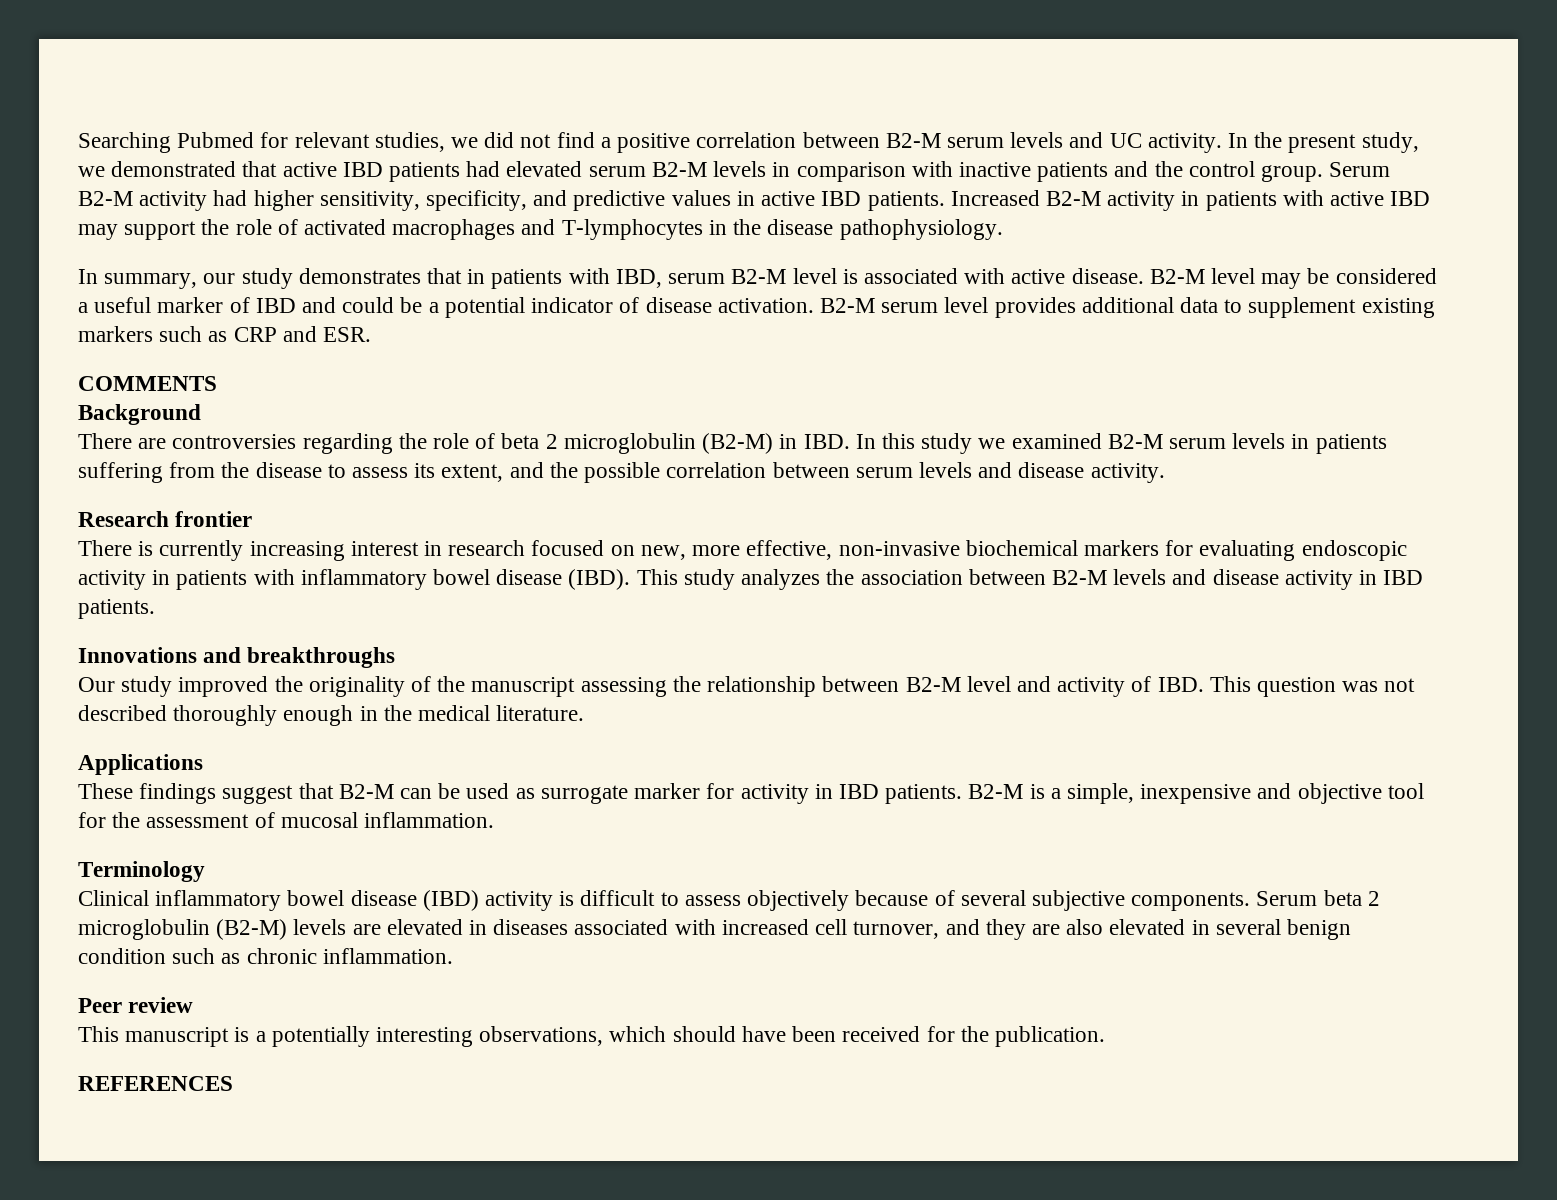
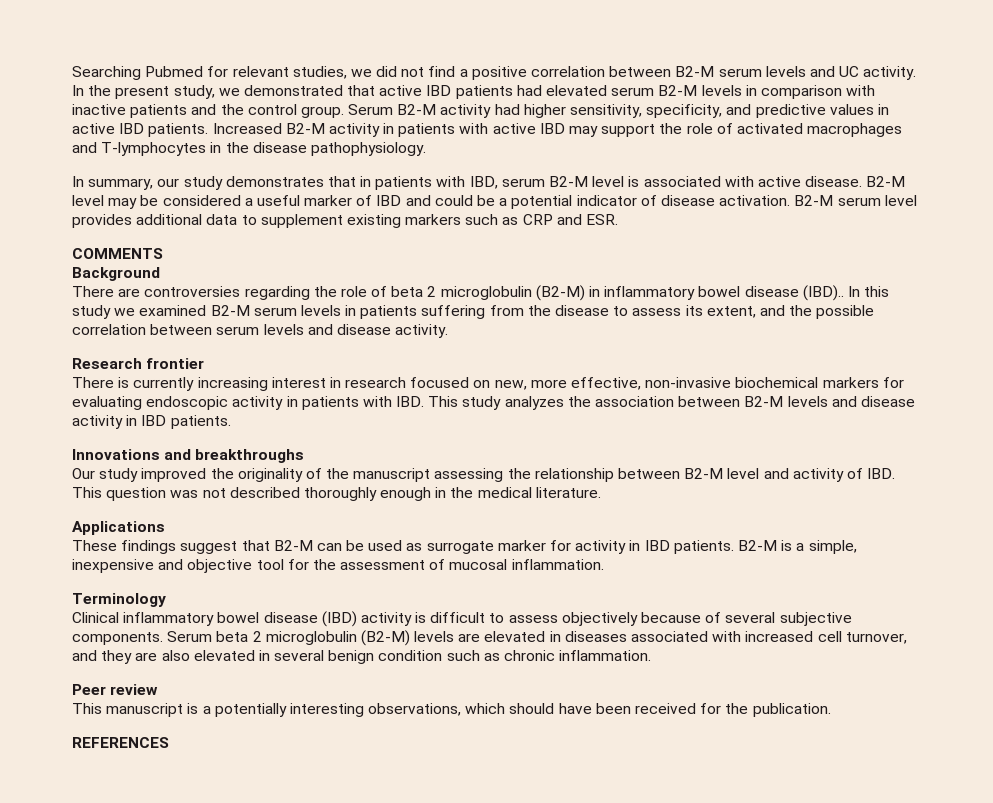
[803,434,850,449] IBD. -> [604,285,844,301] inflammatory bowel disease (IBD)..
[300,569,631,590] inflammatory bowel disease (IBD). -> [396,396,425,407] IBD.

